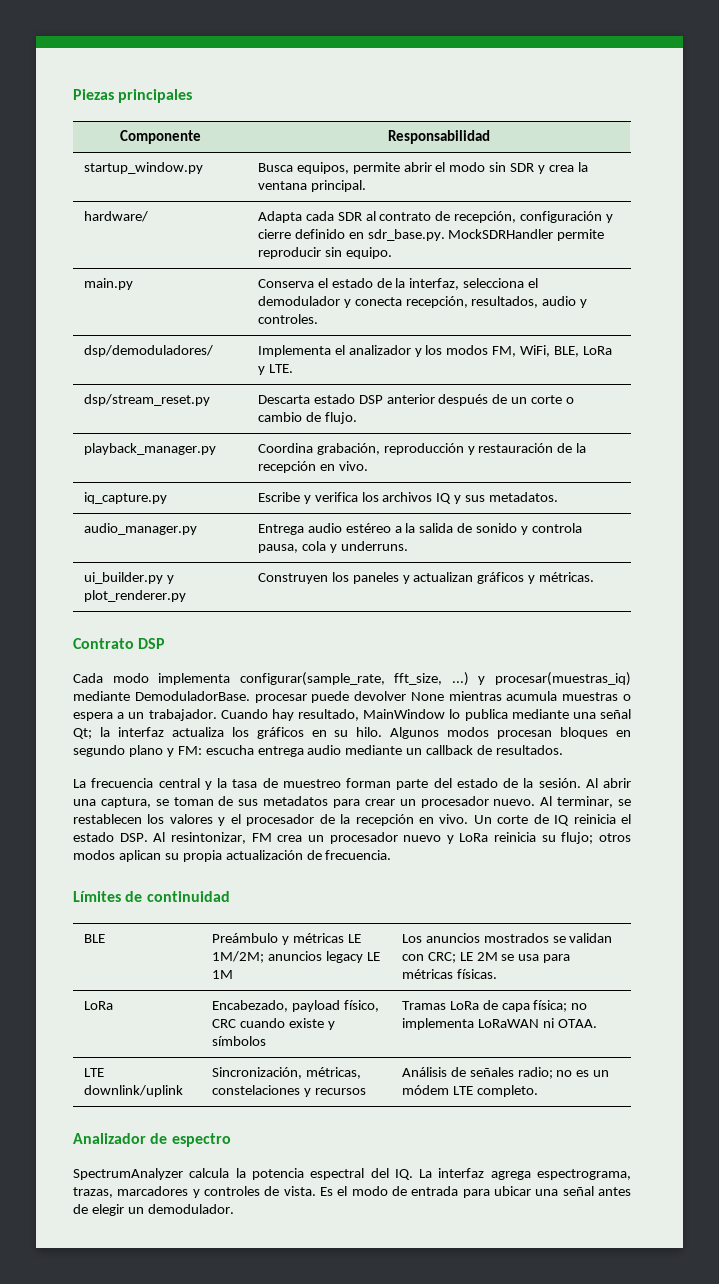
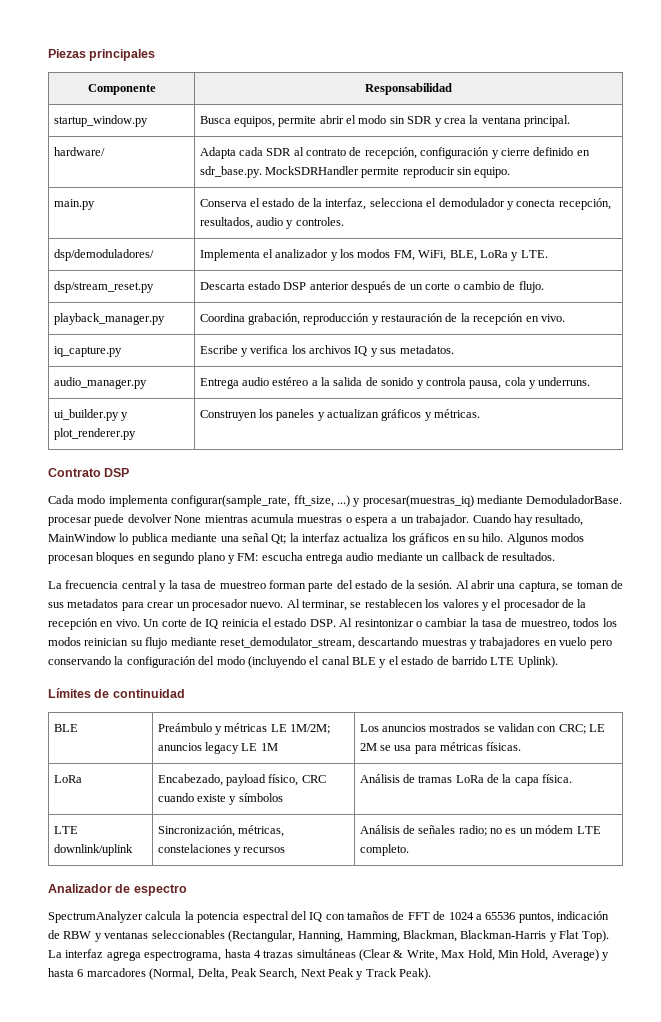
[170,832,632,844] [73,850,392,862] resintonizar, FM crea un procesador nuevo y LoRa reinicia su flujo; otros modos aplican su propia actualización de frecuencia. -> [354,618,617,630] [48,637,612,649] [48,656,558,668] resintonizar o cambiar la tasa de muestreo, todos los modos reinician su flujo mediante reset_demodulator_stream, descartando muestras y trabajadores en vuelo pero conservando la configuración del modo (incluyendo el canal BLE y el estado de barrido LTE Uplink).
[401,1000,588,1012] [401,1018,597,1030] Tramas LoRa de capa física; no implementa LoRaWAN ni OTAA. -> [359,774,573,786] Análisis de tramas LoRa de la capa física.
[394,1168,632,1180] [73,1186,631,1198] [73,1204,234,1216] IQ. La interfaz agrega espectrograma, trazas, marcadores y controles de vista. Es el modo de entrada para ubicar una señal antes de elegir un demodulador. -> [309,911,609,923] [48,930,609,942] [48,949,609,961] [48,968,432,980] IQ con tamaños de FFT de 1024 a 65536 puntos, indicación de RBW y ventanas seleccionables (Rectangular, Hanning, Hamming, Blackman, Blackman-Harris y Flat Top). La interfaz agrega espectrograma, hasta 4 trazas simultáneas (Clear & Write, Max Hold, Min Hold, Average) y hasta 6 marcadores (Normal, Delta, Peak Search, Next Peak y Track Peak).

